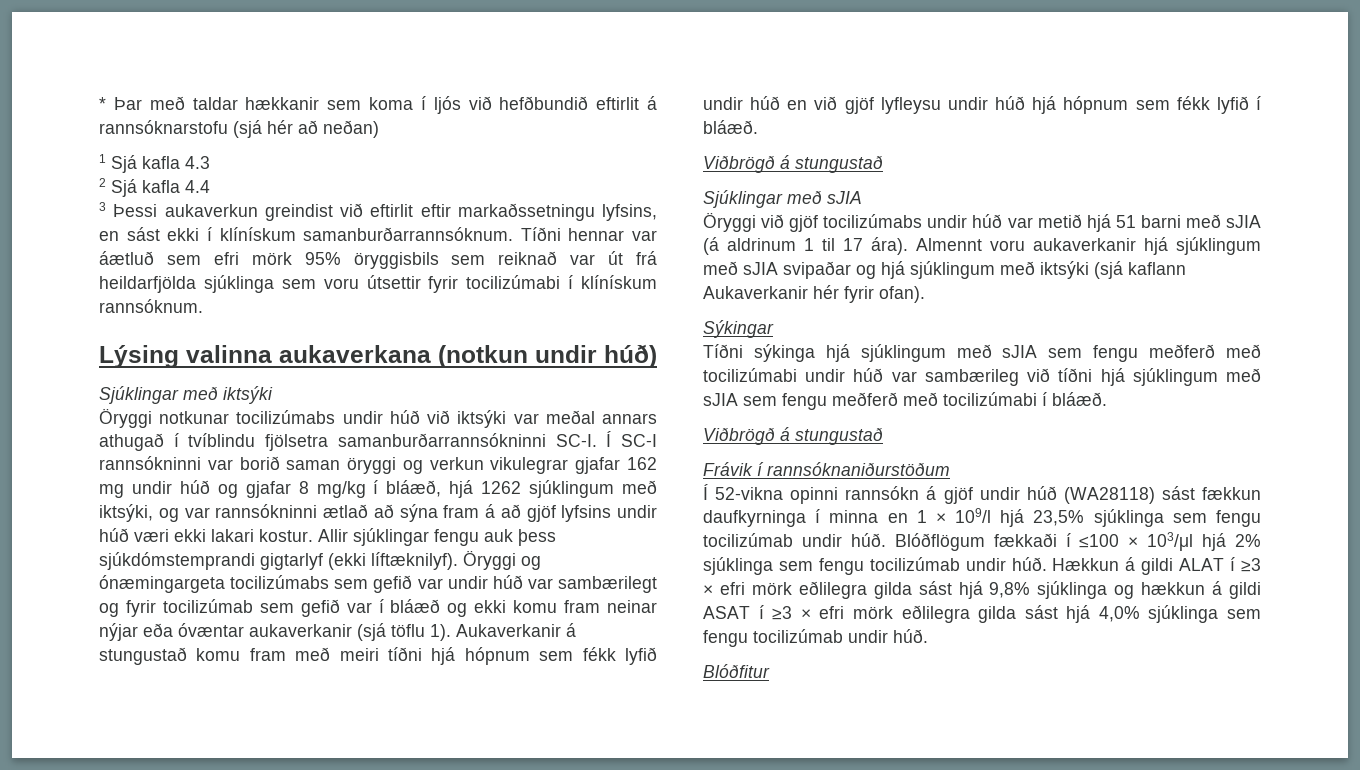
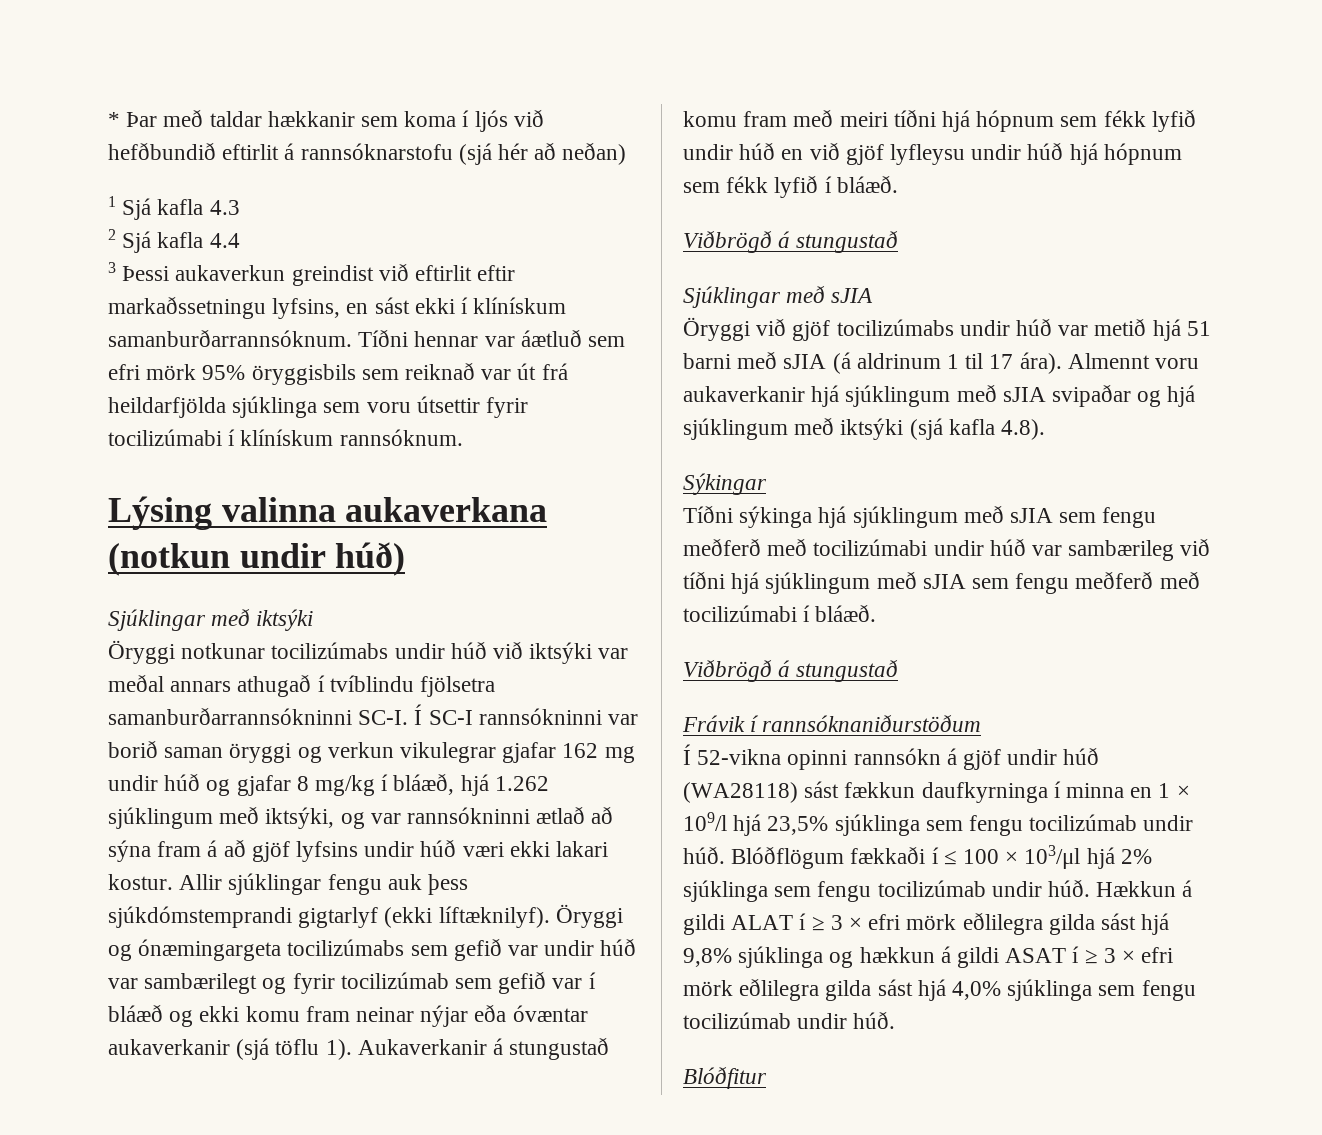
[481,481,522,494] 1262 -> [494,776,549,791] 1.262
[1128,262,1186,275] [703,285,925,303] kaflann Aukaverkanir hér fyrir ofan). -> [948,419,1046,440] kafla 4.8).
[1079,534,1120,548] ≤100 -> [943,849,1000,865] ≤ 100
[1241,558,1261,572] ≥3 -> [811,915,843,931] ≥ 3
[772,606,793,620] ≥3 -> [1084,948,1116,964] ≥ 3

